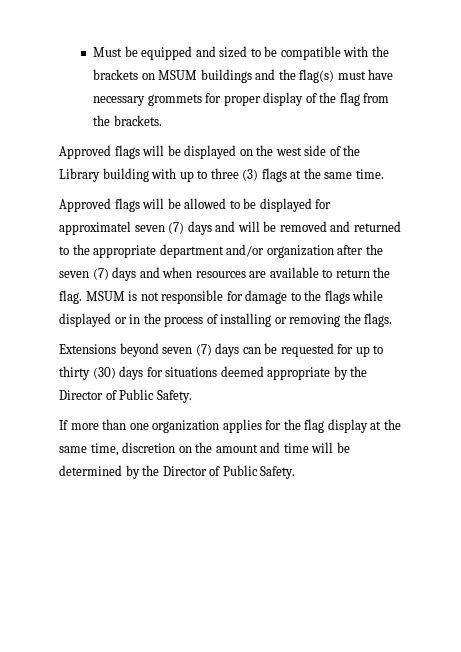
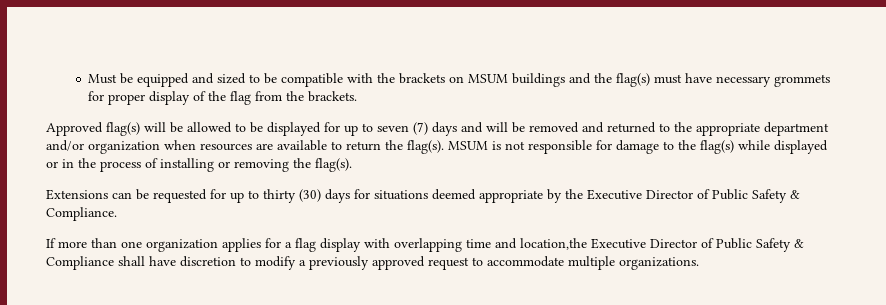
[114,145,361,159] [59,168,384,182] [59,198,140,212] flags will be displayed on the west side of the Library building with up to three (3) flags at the same time. // Approved flags -> [106,122,140,136] flag(s)
[59,221,131,235] approximatel -> [344,123,373,136] up to
[337,244,383,255] [59,267,160,281] after the seven (7) days and -> (160, 147) none
[59,290,82,304] flag. -> [407,140,444,154] flag(s).
[324,290,350,304] flags -> [700,140,734,154] flag(s)
[364,313,393,327] flags. -> [315,158,352,172] flag(s).
[119,343,240,357] beyond seven (7) days -> (108, 194) none
[59,389,192,403] Director of Public Safety. -> [587,189,800,203] [46,207,117,221] Executive Director of Public Safety & Compliance.
[283,419,301,430] the -> [285,242,292,248] a
[370,419,401,430] [59,442,350,456] [59,465,296,479] at the same time, discretion on the amount and time will be determined by the Director of Public Safety. -> [364,238,804,252] [46,256,699,270] with overlapping time and location,the Executive Director of Public Safety & Compliance shall have discretion to modify a previously approved request to accommodate multiple organizations.

